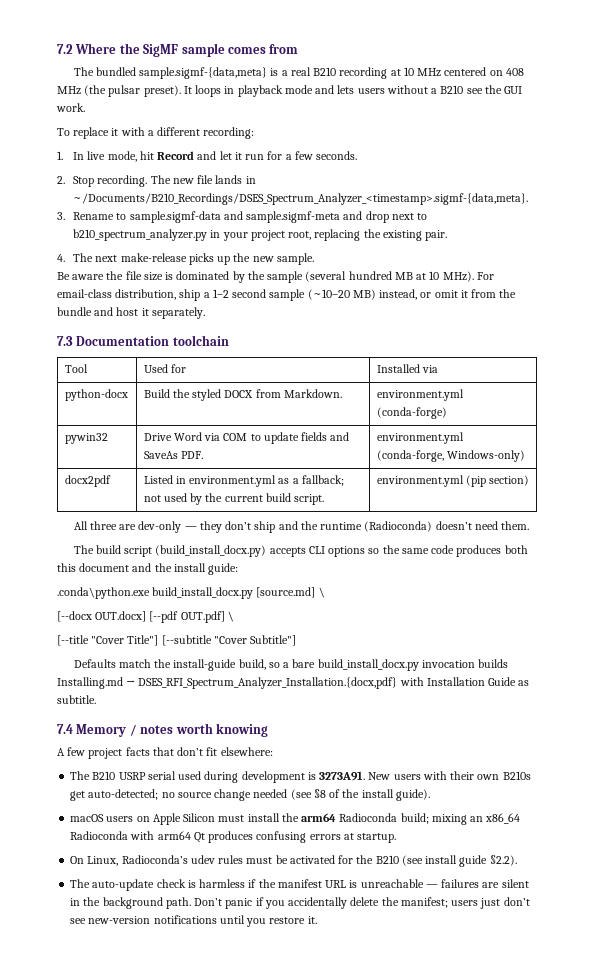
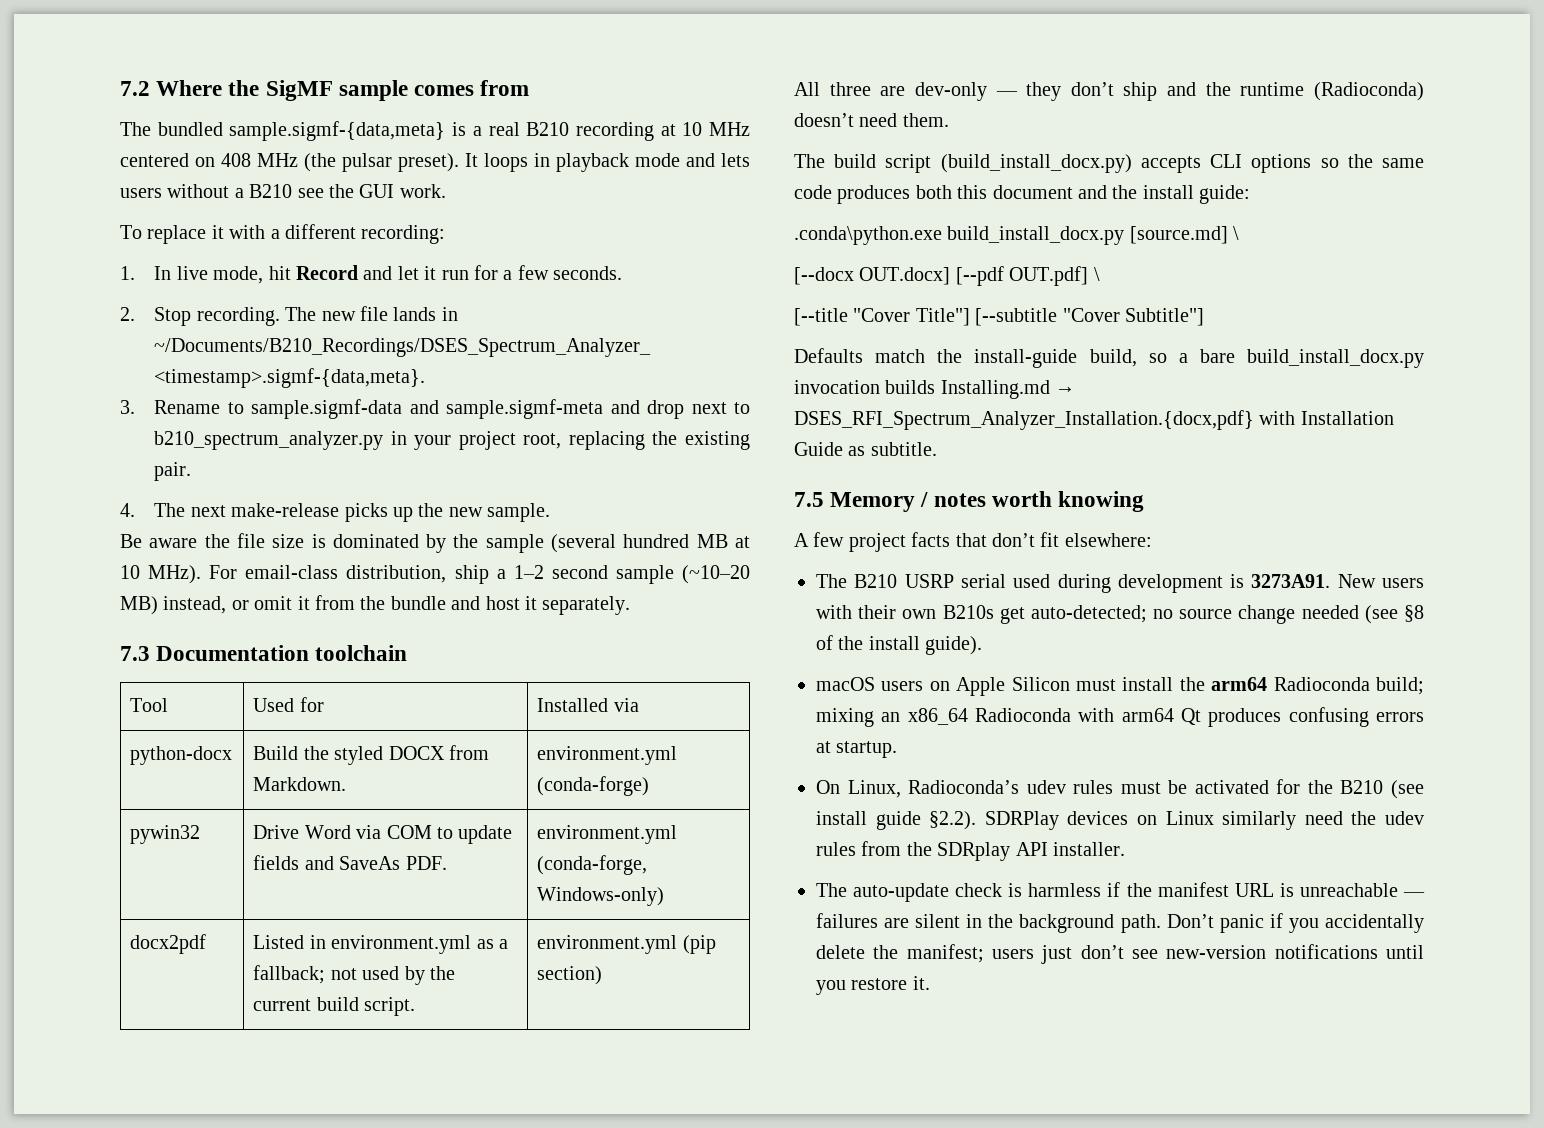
[57,724,73,734] 7.4 -> [794,492,824,507] 7.5
(517, 860) none -> [984,811,1424,830] [816,841,1125,861] SDRPlay devices on Linux similarly need the udev rules from the SDRplay API installer.

